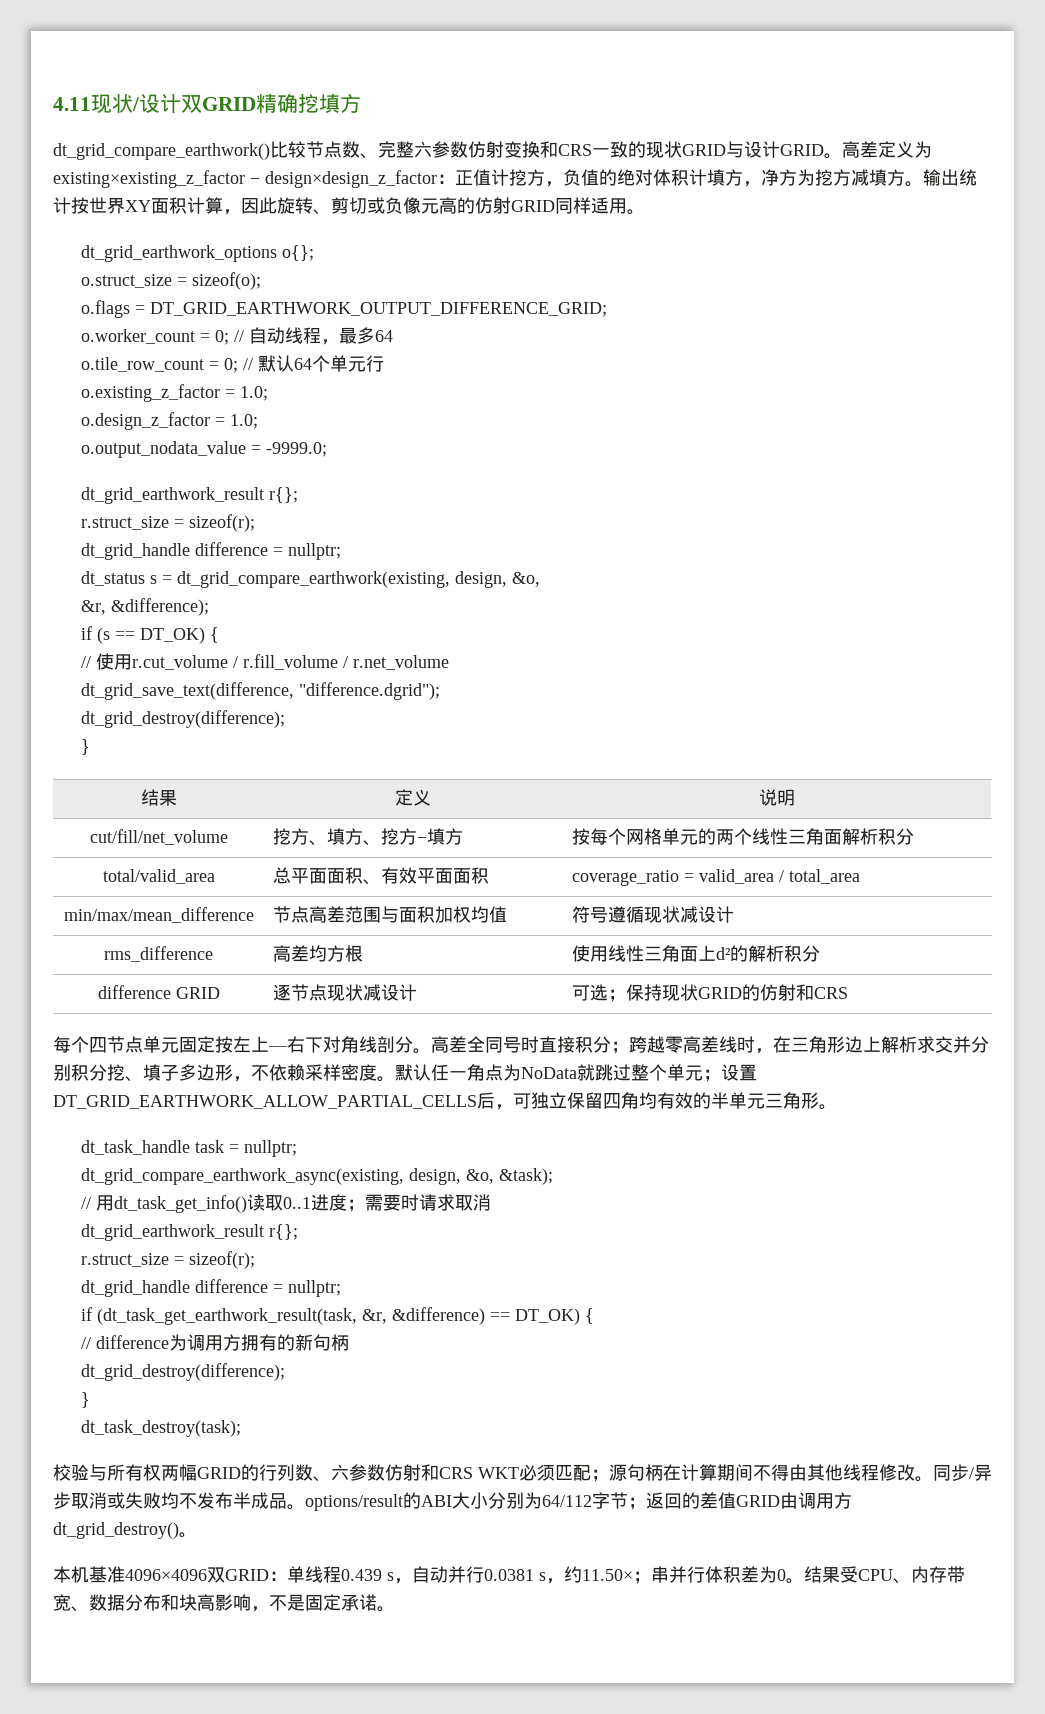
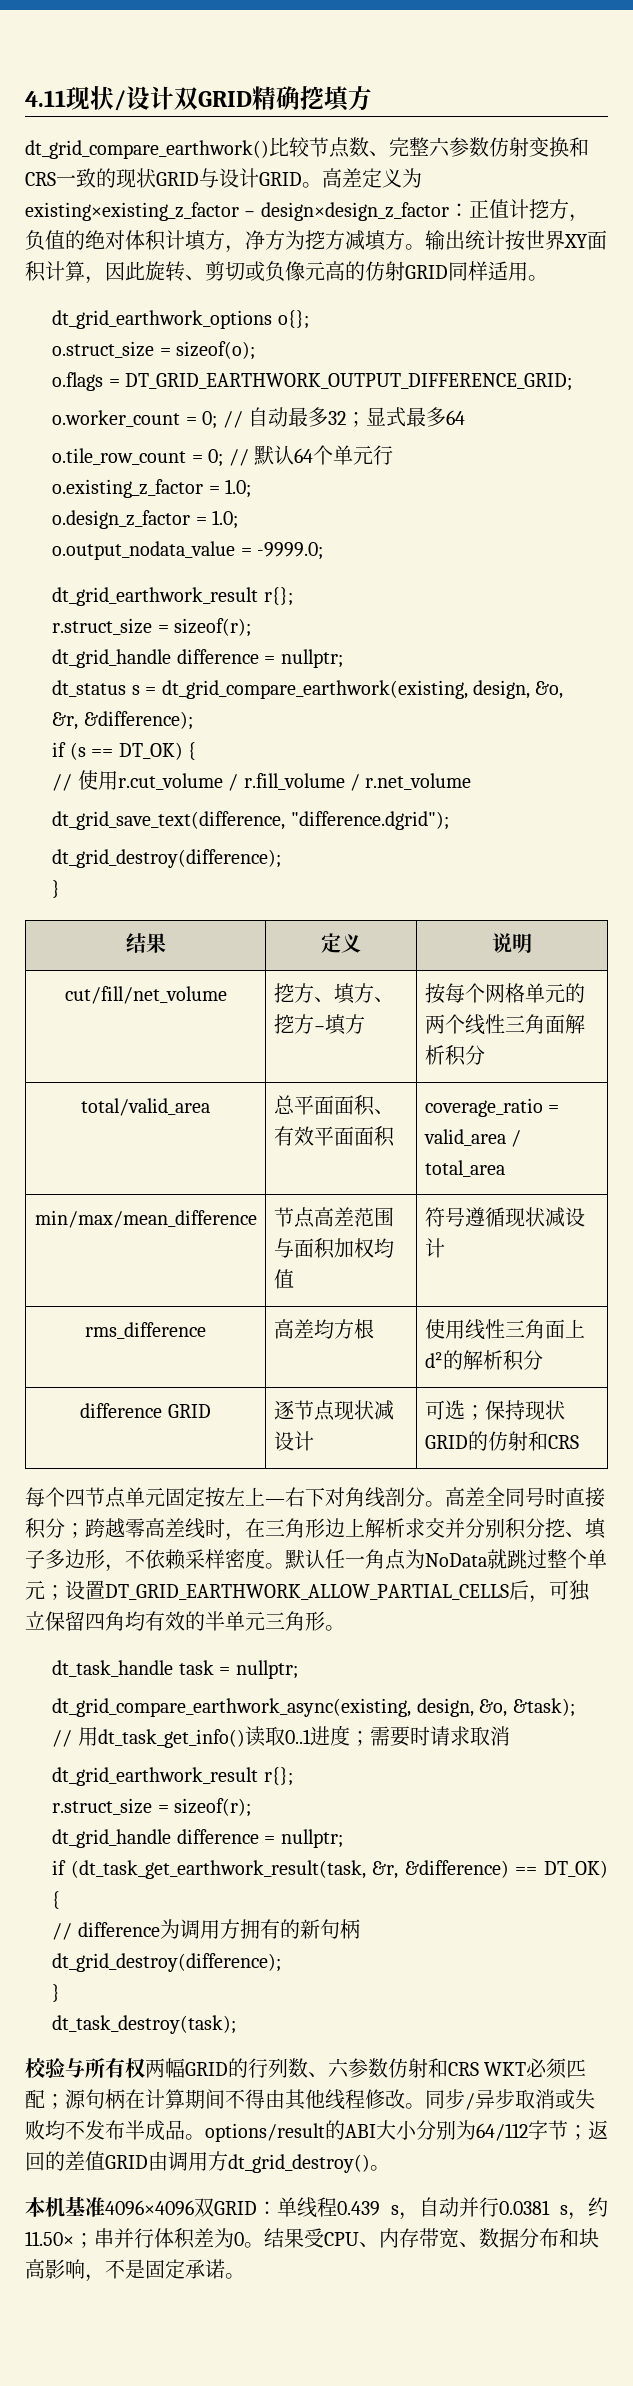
[284,327,339,345] 线程， -> [288,407,407,427] 最多32；显式

